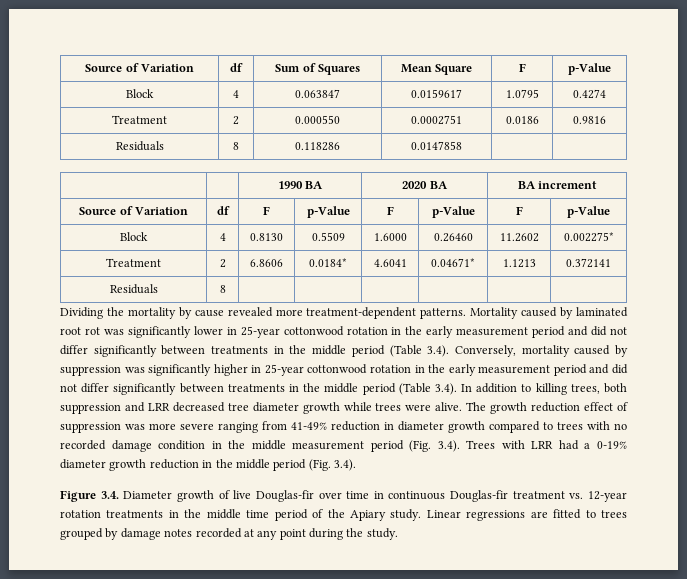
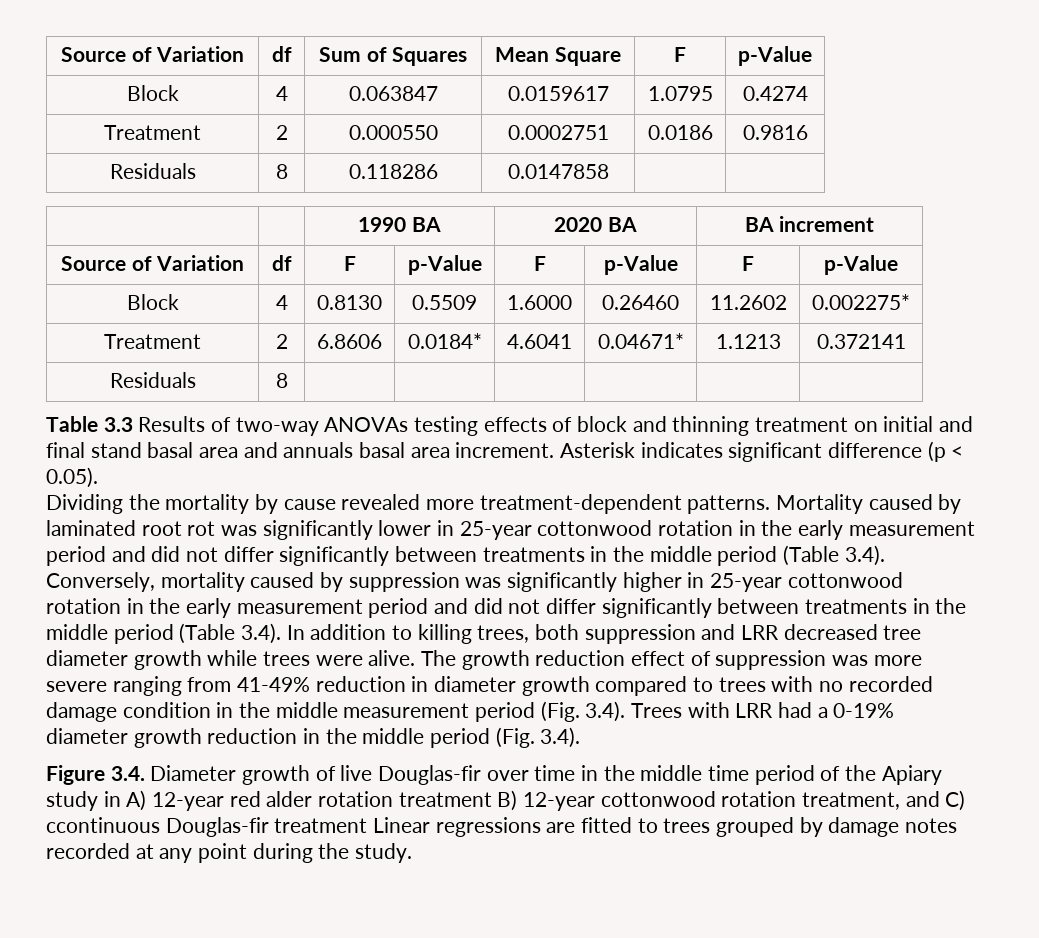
(226, 289) none -> [46,416,974,436] [46,441,964,462] [46,467,98,488] // Table 3.3 Results of two-way ANOVAs testing effects of block and thinning treatment on initial and final stand basal area and annuals basal area increment. Asterisk indicates significant difference (p < 0.05).
[388,490,628,502] [60,510,179,518] continuous Douglas-fir treatment vs. 12-year rotation treatments in -> (599, 773) none
[390,509,422,521] study. -> [46,790,966,811] [46,817,368,837] study in A) 12-year red alder rotation treatment B) 12-year cottonwood rotation treatment, and C) ccontinuous Douglas-fir treatment

